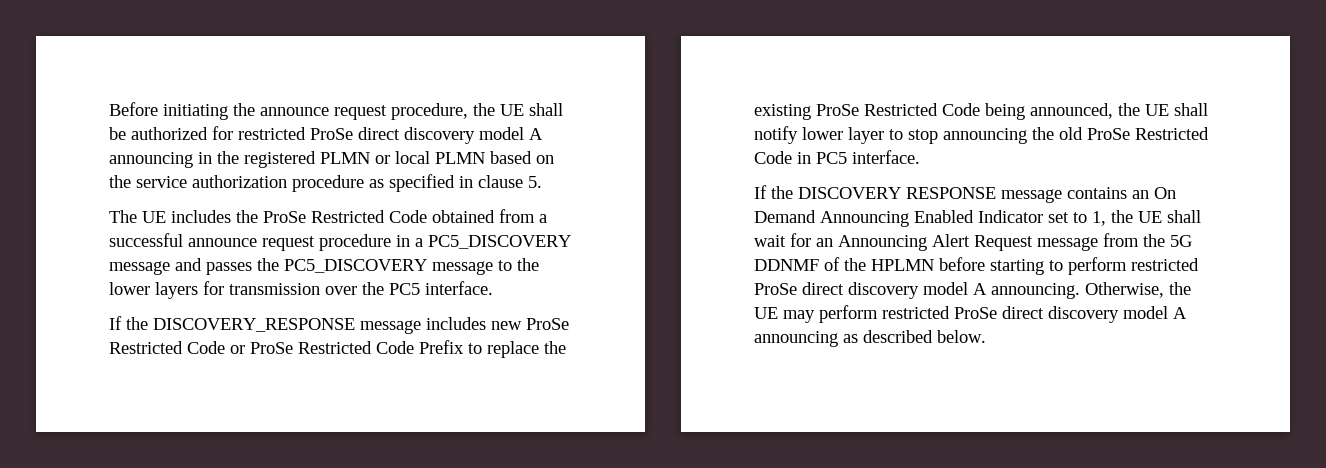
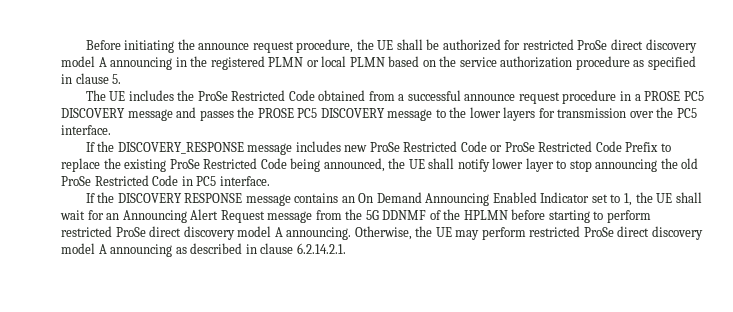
[428,235,571,249] PC5_DISCOVERY -> [644,91,704,101] [61,108,125,118] PROSE PC5 DISCOVERY
[284,259,427,273] PC5_DISCOVERY -> [257,108,385,118] PROSE PC5 DISCOVERY
[937,330,986,343] below. -> [245,243,346,254] in clause 6.2.14.2.1.

